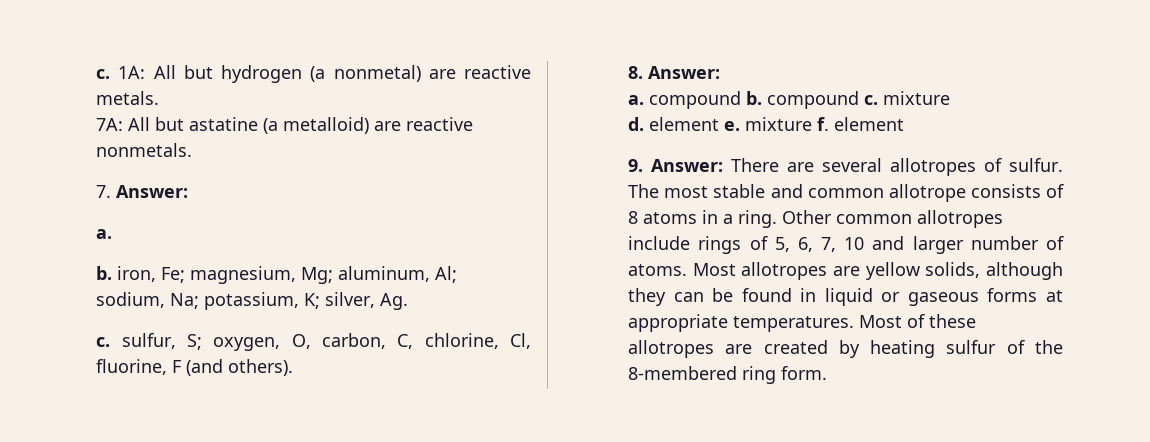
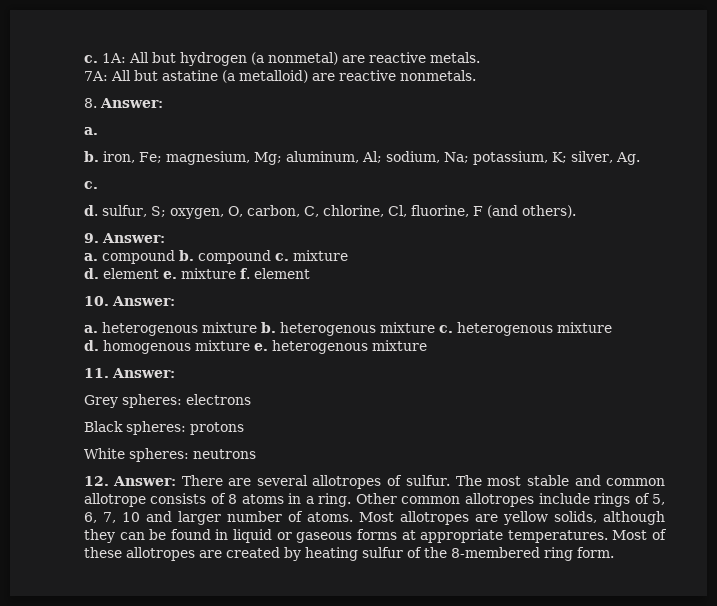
[96,185,112,198] 7. -> [83,98,97,108] 8.
(111, 342) none -> [83,205,98,216] // d.
[628,66,644,79] 8. -> [83,233,99,243] 9.
[628,159,644,172] 9. -> [83,296,175,306] [83,322,612,336] [83,340,427,354] [83,368,175,378] [83,394,251,408] [83,421,244,435] [83,448,256,462] [83,476,109,486] 10. Answer: // a. heterogenous mixture b. heterogenous mixture c. heterogenous mixture // d. homogenous mixture e. heterogenous mixture // 11. Answer: // Grey spheres: electrons // Black spheres: protons // White spheres: neutrons // 12.

